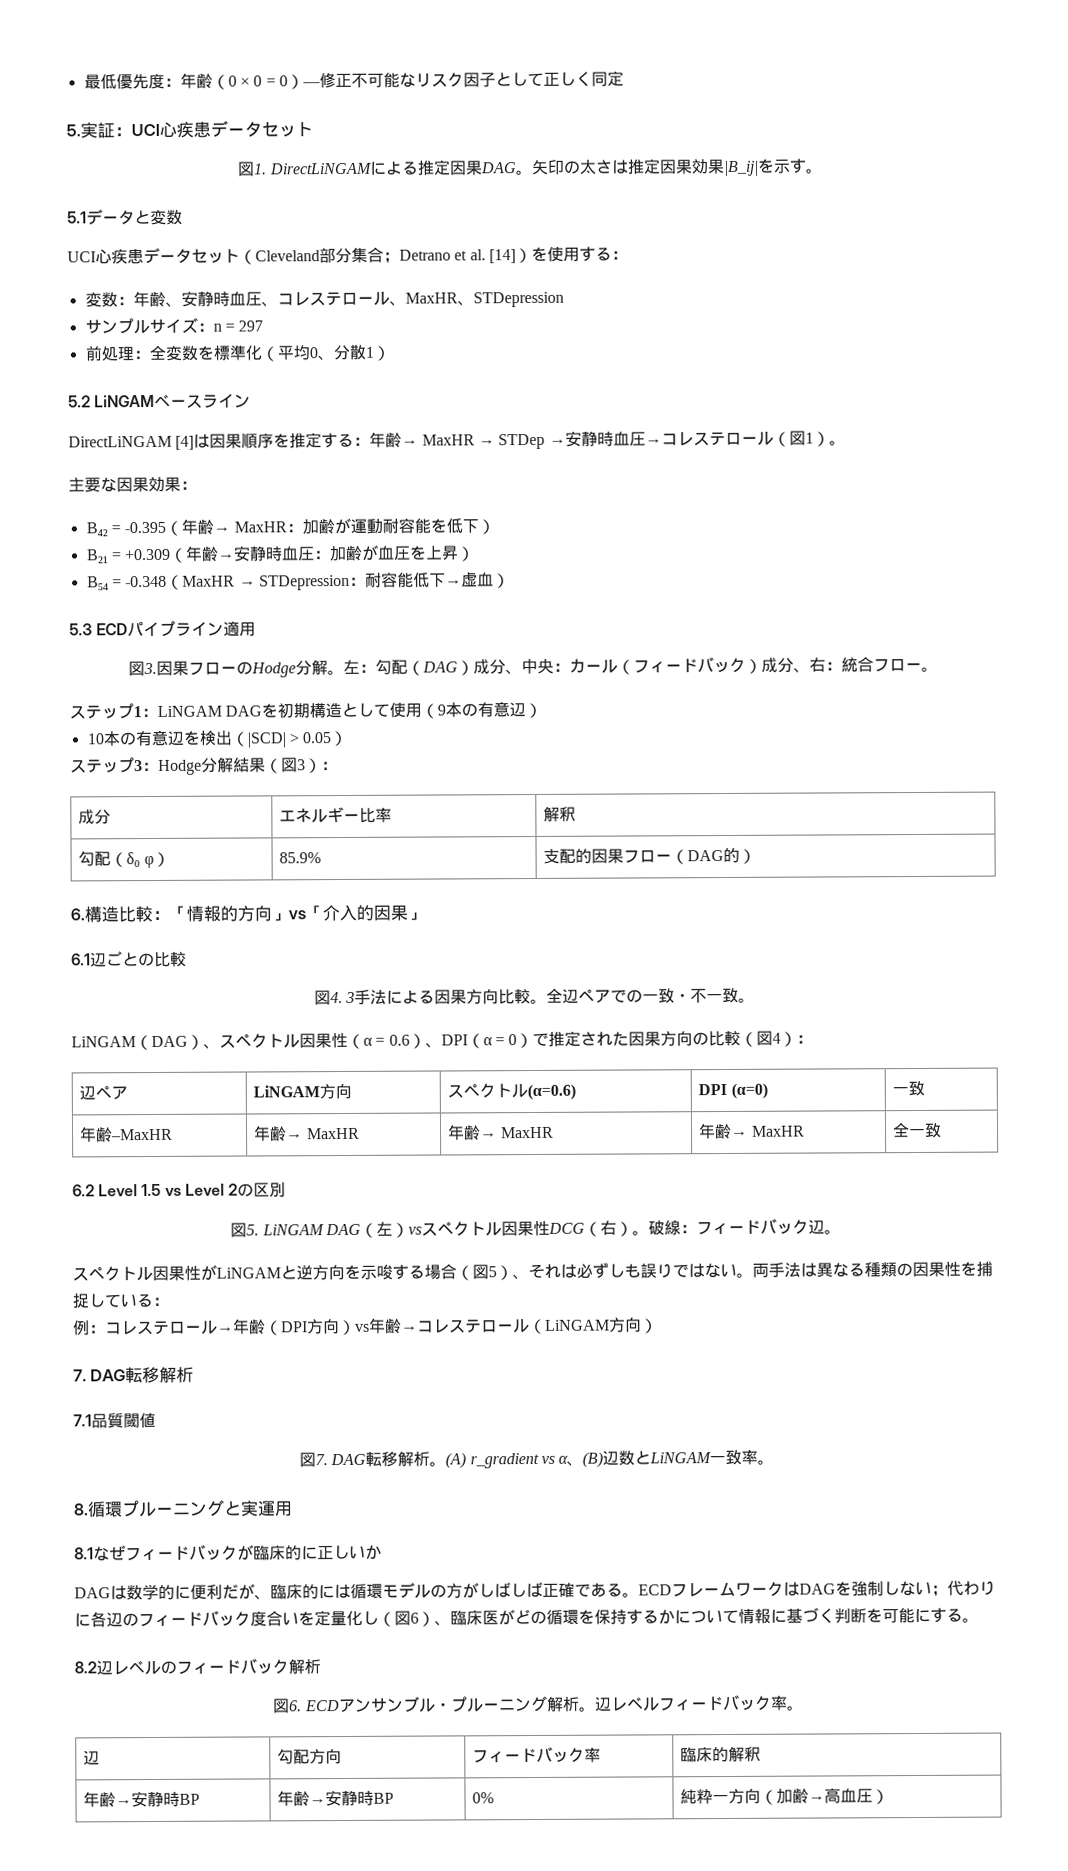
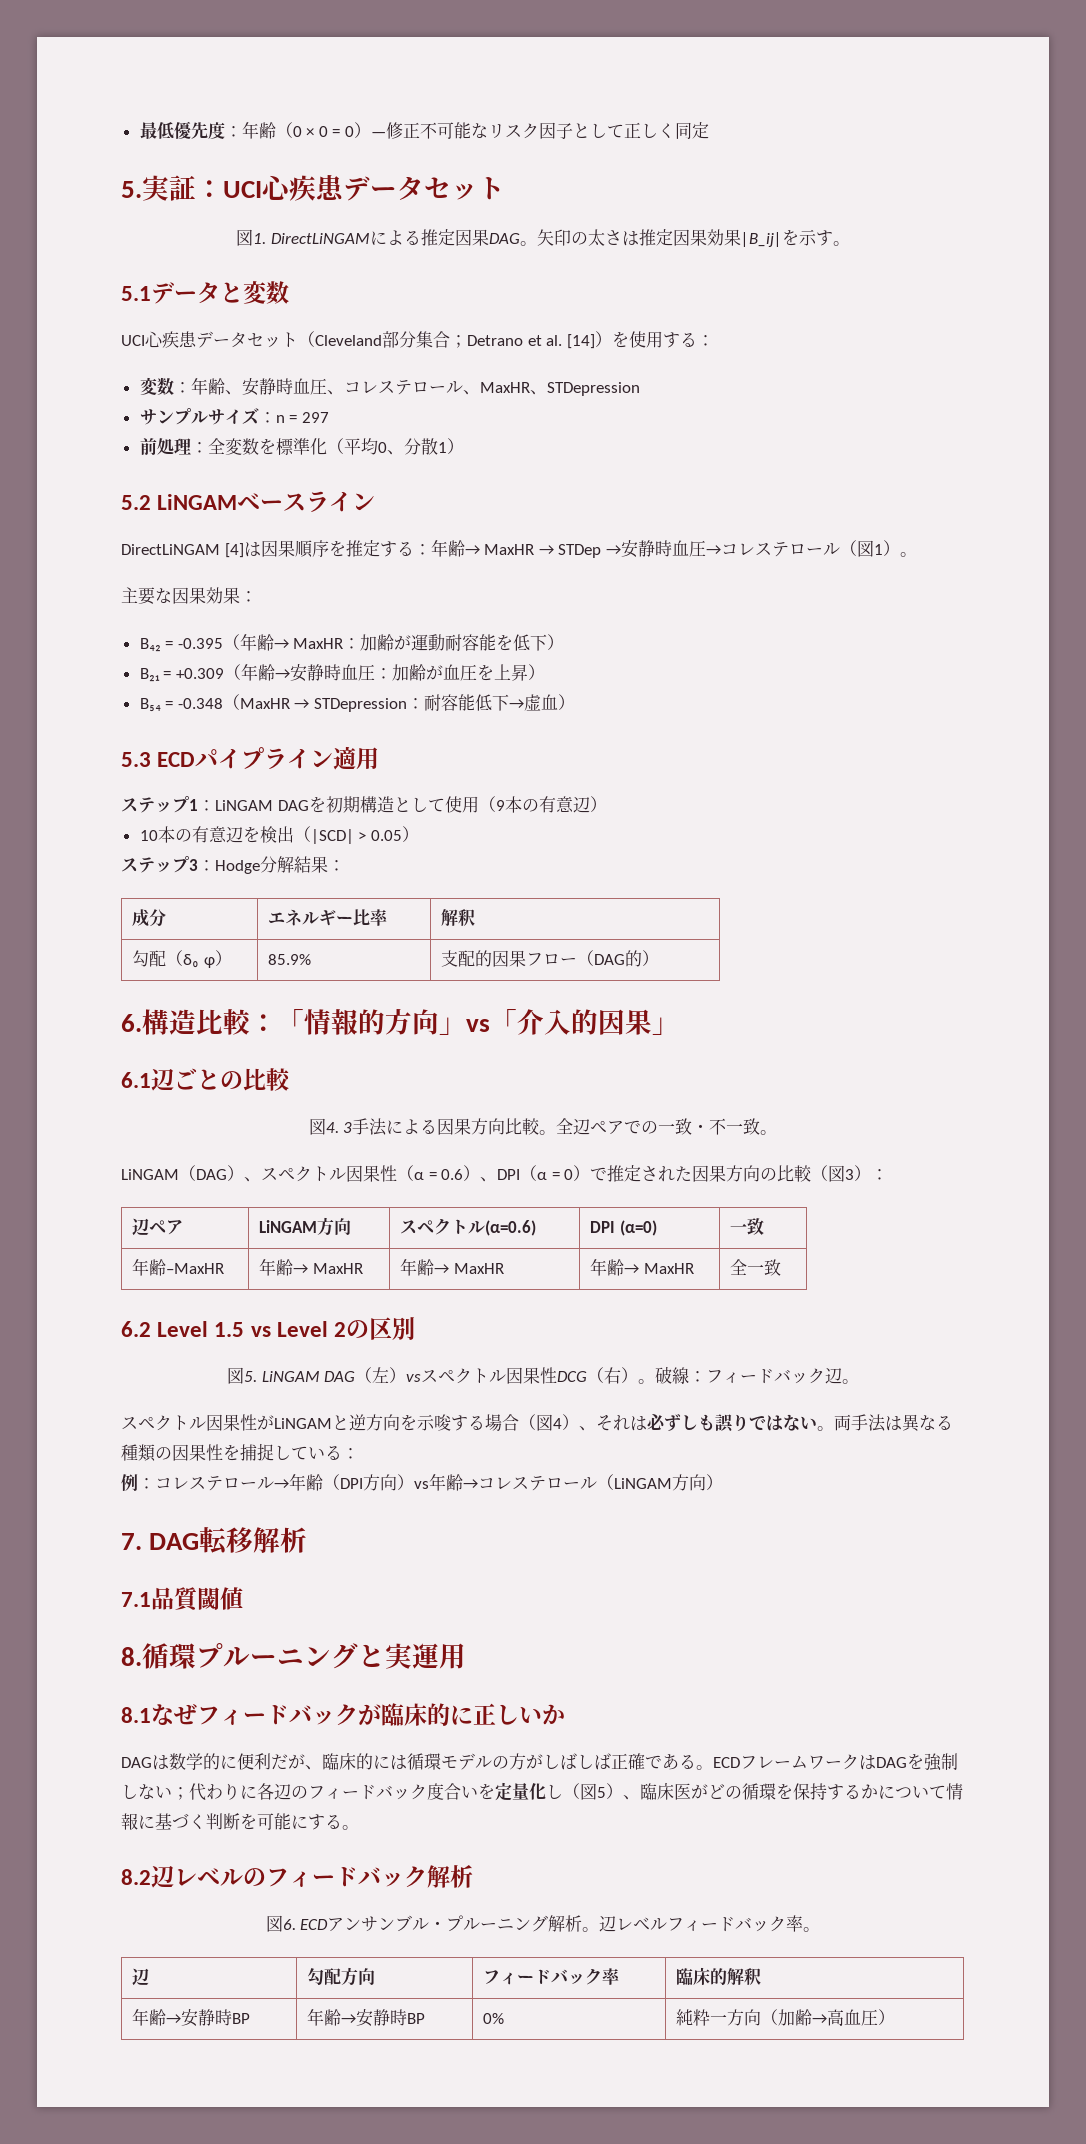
[127,656,938,678] // 図3.因果フローのHodge分解。左：勾配（DAG）成分、中央：カール（フィードバック）成分、右：統合フロー。 -> (380, 758) none
[265,757,322,774] （図3） -> (328, 864) none
[772,1032,782,1044] 4 -> [845,1169,855,1180] 3
[488,1266,497,1278] 5 -> [553,1418,562,1429] 4
[298,1449,775,1469] // 図7. DAG転移解析。(A) r_gradient vs α、(B)辺数とLiNGAM一致率。 -> (243, 1598) none
[410,1612,419,1624] 6 -> [597,1787,606,1798] 5

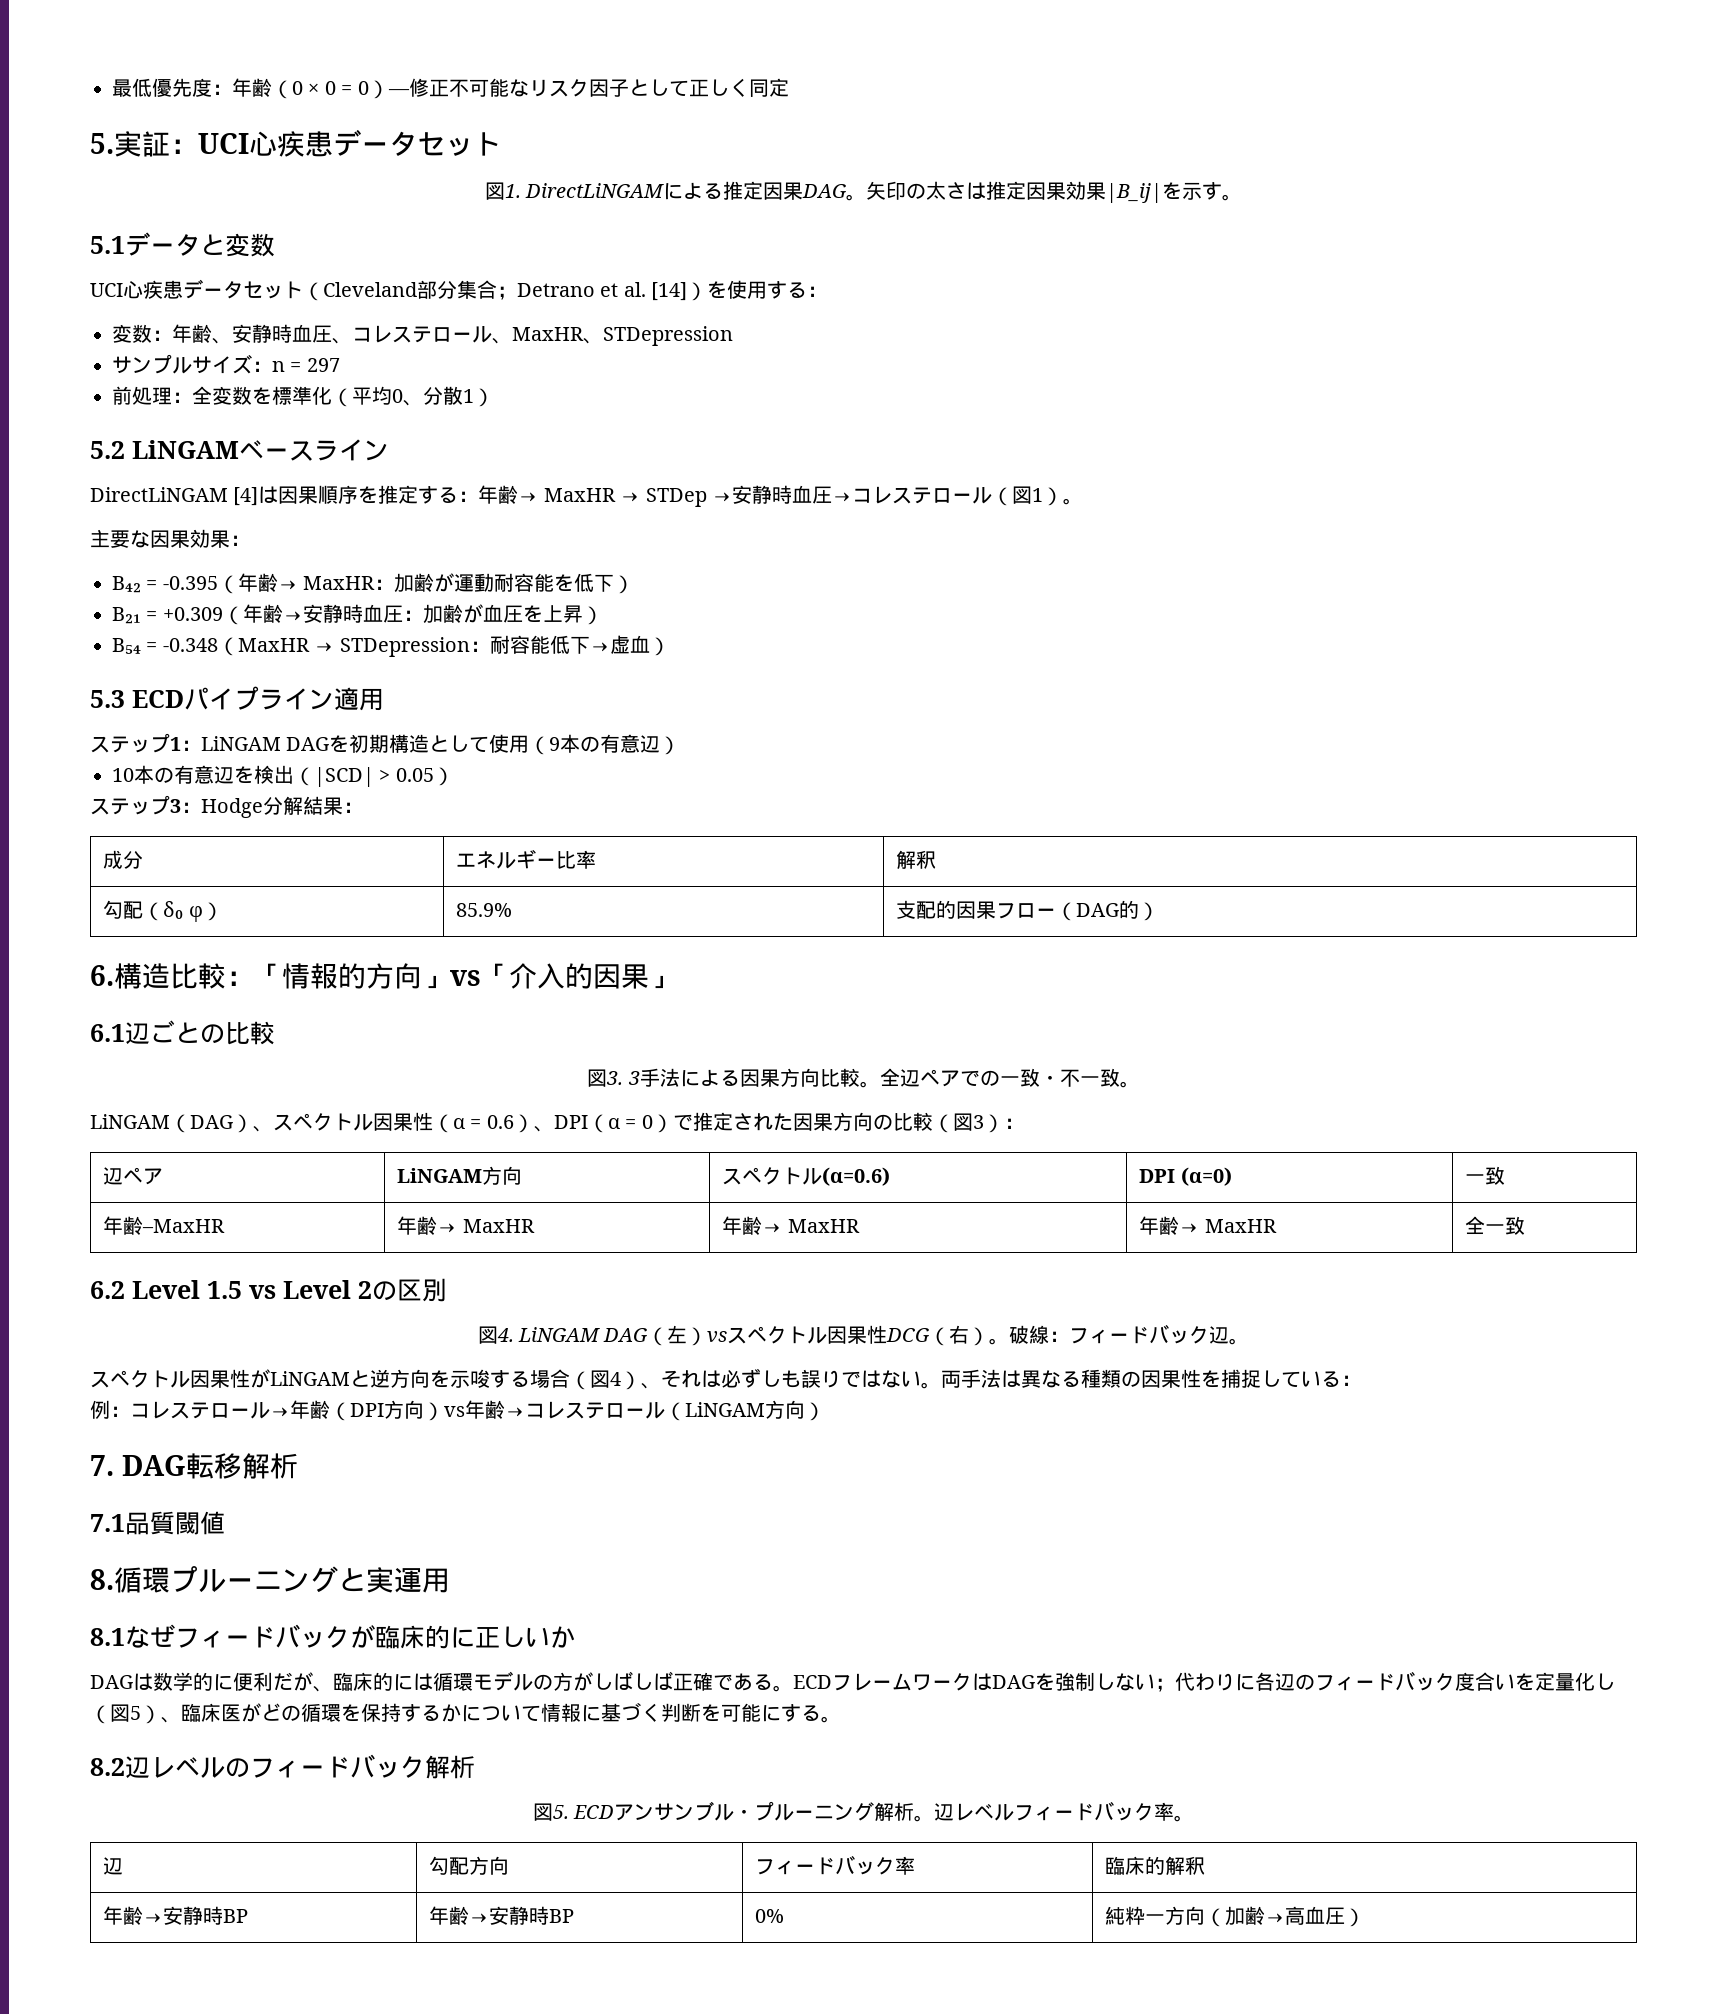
[325,1122,339,1133] 4. -> [606,1071,624,1085] 3.
[243,1371,257,1382] 5. -> [496,1328,514,1342] 4.
[282,1919,296,1930] 6. -> [552,1805,569,1819] 5.

